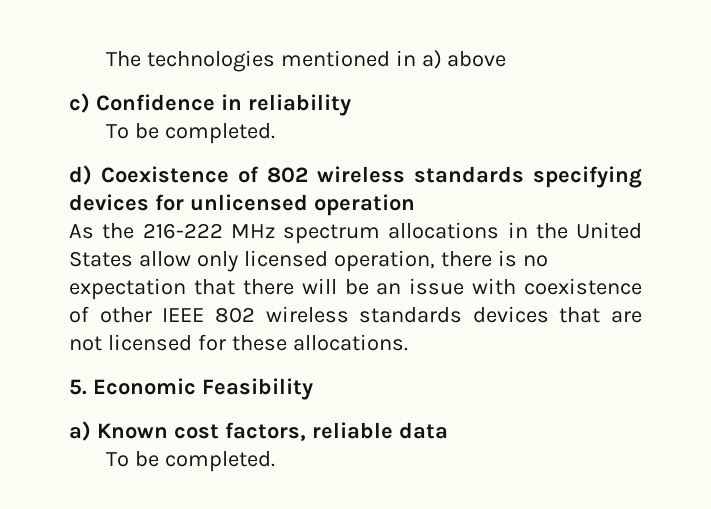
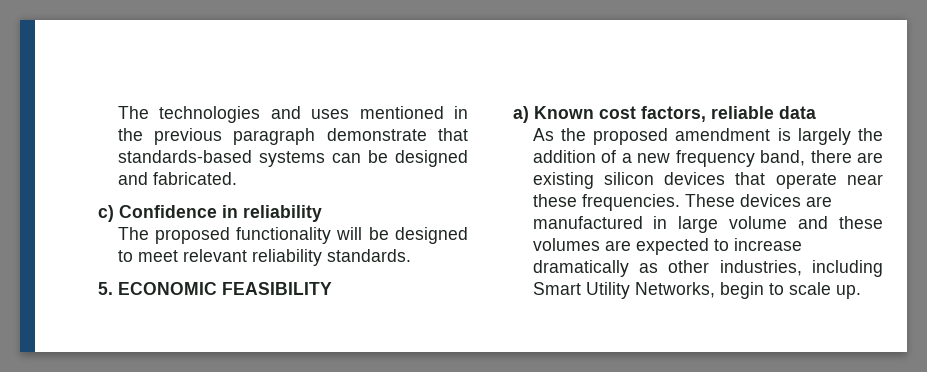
[280,50,507,69] [69,93,351,116] [105,123,275,144] [69,165,642,188] [69,194,415,216] [69,222,642,244] [69,250,548,272] [69,278,642,300] [69,306,642,323] [69,334,408,351] mentioned in a) above // c) Confidence in reliability // To be completed. // d) Coexistence of 802 wireless standards specifying devices for unlicensed operation // As the 216-222 MHz spectrum allocations in the United States allow only licensed operation, there is no expectation that there will be an issue with coexistence of other IEEE 802 wireless standards devices that are not licensed for these allocations. -> [270,106,468,119] [117,128,468,145] [117,150,468,167] [117,172,237,185] [98,205,322,222] [117,227,468,244] [117,249,411,266] and uses mentioned in the previous paragraph demonstrate that standards-based systems can be designed and fabricated. // c) Confidence in reliability // The proposed functionality will be designed to meet relevant reliability standards.
[92,378,313,400] Economic Feasibility -> [118,282,332,295] ECONOMIC FEASIBILITY
[105,451,275,472] To be completed. -> [532,128,883,145] [532,150,883,167] [532,172,883,189] [532,194,832,211] [532,216,883,233] [532,238,802,255] [532,260,883,277] [532,282,861,299] As the proposed amendment is largely the addition of a new frequency band, there are existing silicon devices that operate near these frequencies. These devices are manufactured in large volume and these volumes are expected to increase dramatically as other industries, including Smart Utility Networks, begin to scale up.

